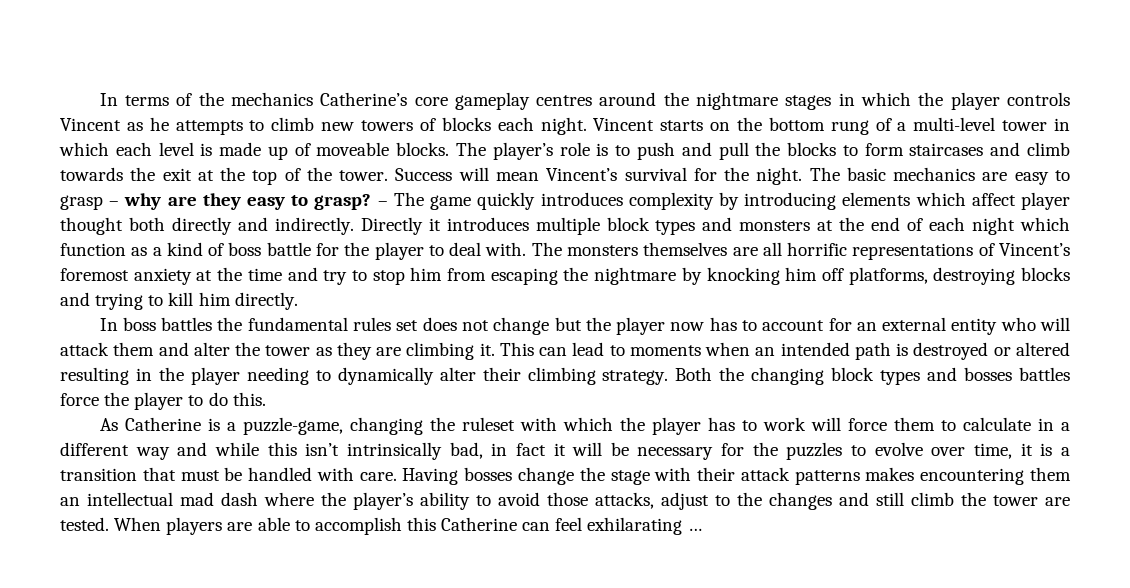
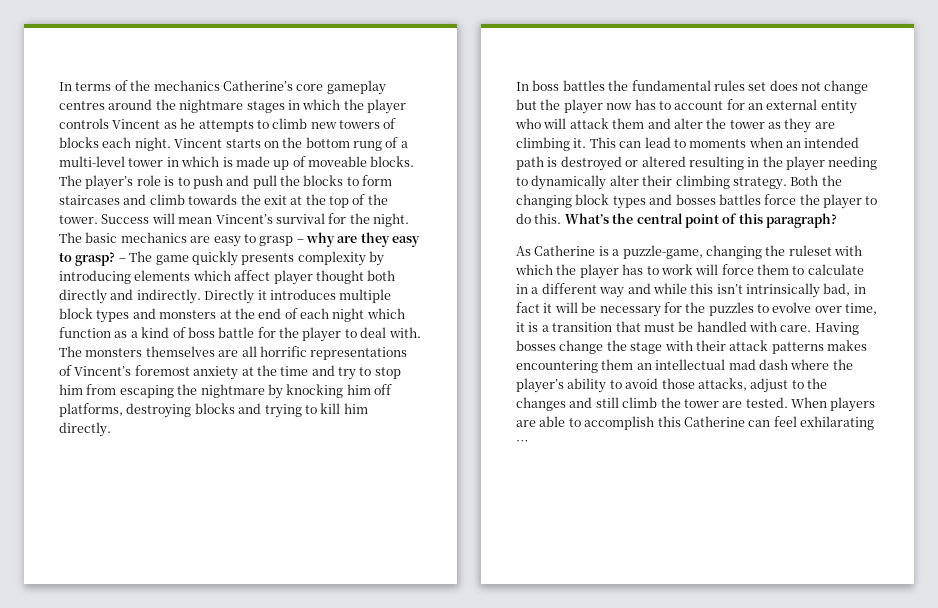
[115,142,194,156] each level -> (220, 161) none
[540,192,623,206] introduces -> [241,253,295,265] presents
(266, 399) none -> [564,213,837,228] What’s the central point of this paragraph?

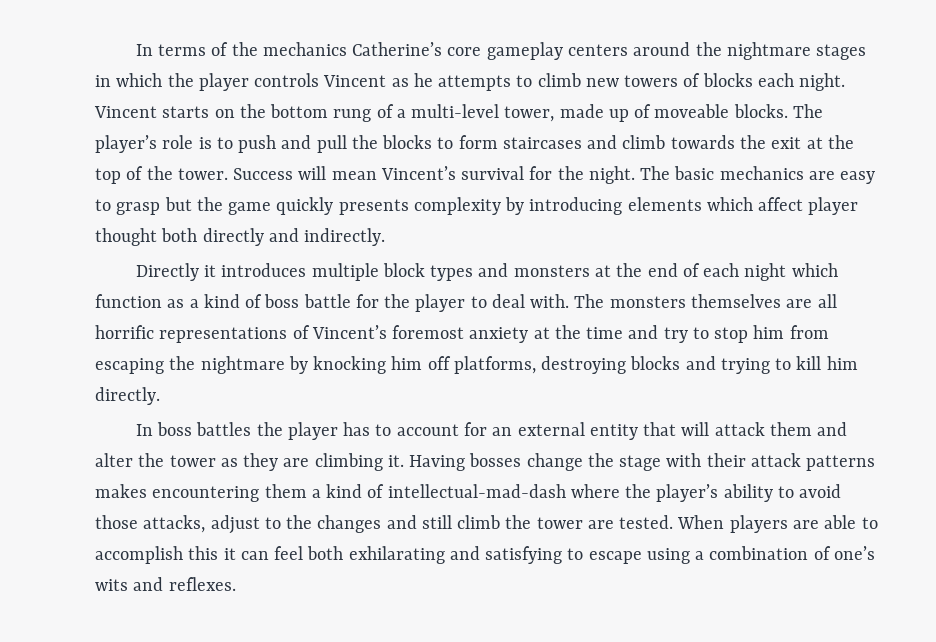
[59,101,105,110] centres -> [568,44,629,56] centers
[128,156,233,167] tower in which is -> [504,106,555,122] tower,
[296,232,421,247] [59,251,153,266] – why are they easy to grasp? – The -> [164,197,223,211] but the
(201, 296) none -> (386, 237) //
[631,80,869,94] [516,99,633,114] fundamental rules set does not change but the player now -> [287,422,338,440] player
[515,118,541,129] who -> [643,422,677,436] that
[589,137,860,148] [516,156,878,171] [516,175,842,190] [516,194,878,209] [516,213,837,228] [516,245,862,259] [515,264,864,279] [516,283,866,298] [516,302,878,317] [516,321,812,332] This can lead to moments when an intended path is destroyed or altered resulting in the player needing to dynamically alter their climbing strategy. Both the changing block types and bosses battles force the player to do this. What’s the central point of this paragraph? // As Catherine is a puzzle-game, changing the ruleset with which the player has to work will force them to calculate in a different way and while this isn’t intrinsically bad, in fact it will be necessary for the puzzles to evolve over time, it is a transition that must be handled with care. -> (404, 461) none
[636,359,788,370] an intellectual mad dash -> [311,484,566,498] a kind of intellectual-mad-dash
[683,416,745,427] Catherine -> [223,548,236,560] it
[800,416,874,430] [516,440,529,446] exhilarating … -> [307,546,875,564] [95,577,236,591] both exhilarating and satisfying to escape using a combination of one’s wits and reflexes.

